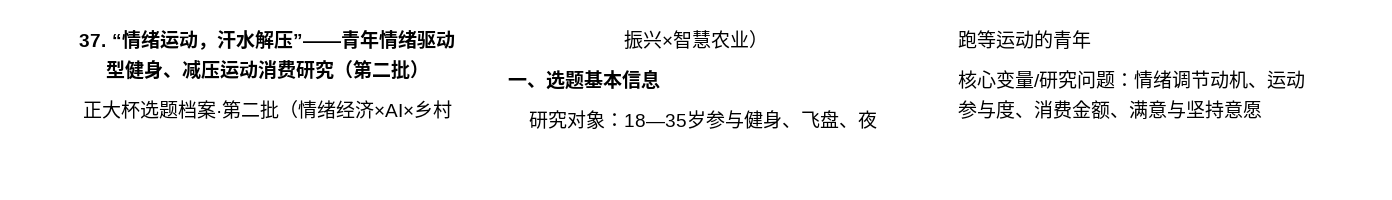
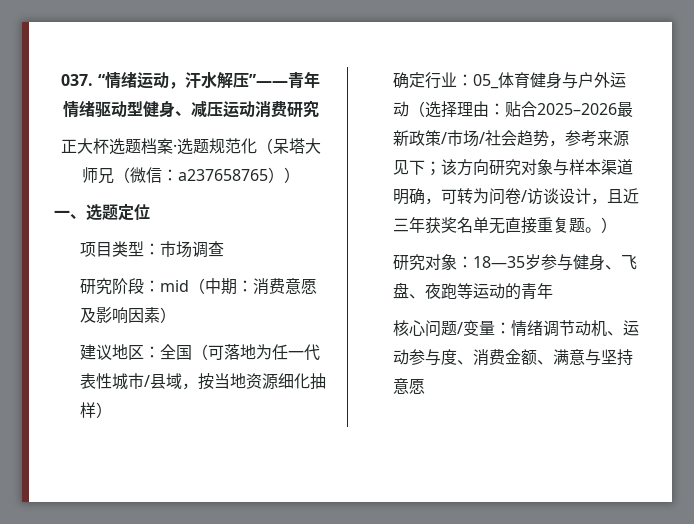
[79,34,107,47] 37. -> [61,74,94,86] 037.
[333,60,429,79] （第二批） -> (319, 109) none
[221,100,452,120] [624,30,768,50] [508,69,660,90] 第二批（情绪经济×AI×乡村振兴×智慧农业） // 一、选题基本信息 -> [176,138,321,155] [81,167,300,184] [54,204,150,221] [79,241,224,258] [79,278,317,295] [79,307,176,324] [79,344,320,361] [79,373,326,390] [79,402,112,418] [392,72,626,89] [392,101,633,118] [392,130,629,147] [392,159,633,176] [392,188,639,205] [392,217,617,234] 选题规范化（呆塔大师兄（微信：a237658765）） // 一、选题定位 // 项目类型：市场调查 // 研究阶段：mid（中期：消费意愿及影响因素） // 建议地区：全国（可落地为任一代表性城市/县域，按当地资源细化抽样） // 确定行业：05_体育健身与户外运动（选择理由：贴合2025–2026最新政策/市场/社会趋势，参考来源见下；该方向研究对象与样本渠道明确，可转为问卷/访谈设计，且近三年获奖名单无直接重复题。）
[996,70,1116,89] 变量/研究问题 -> [424,320,495,337] 问题/变量

